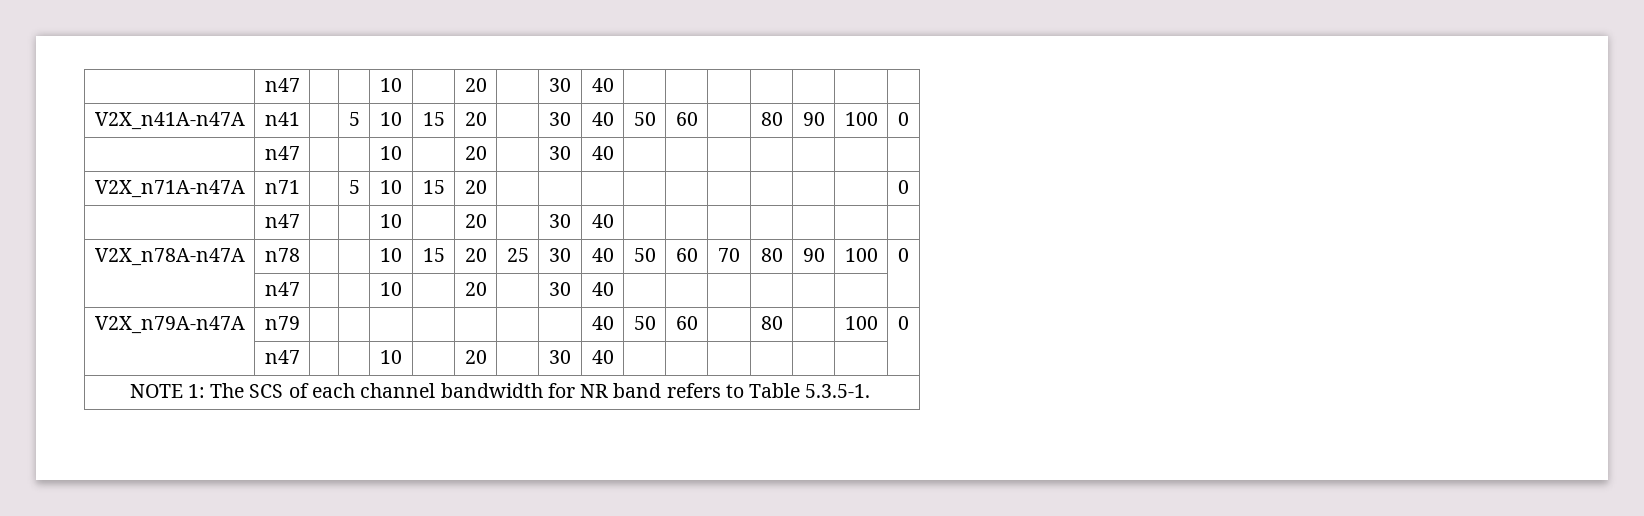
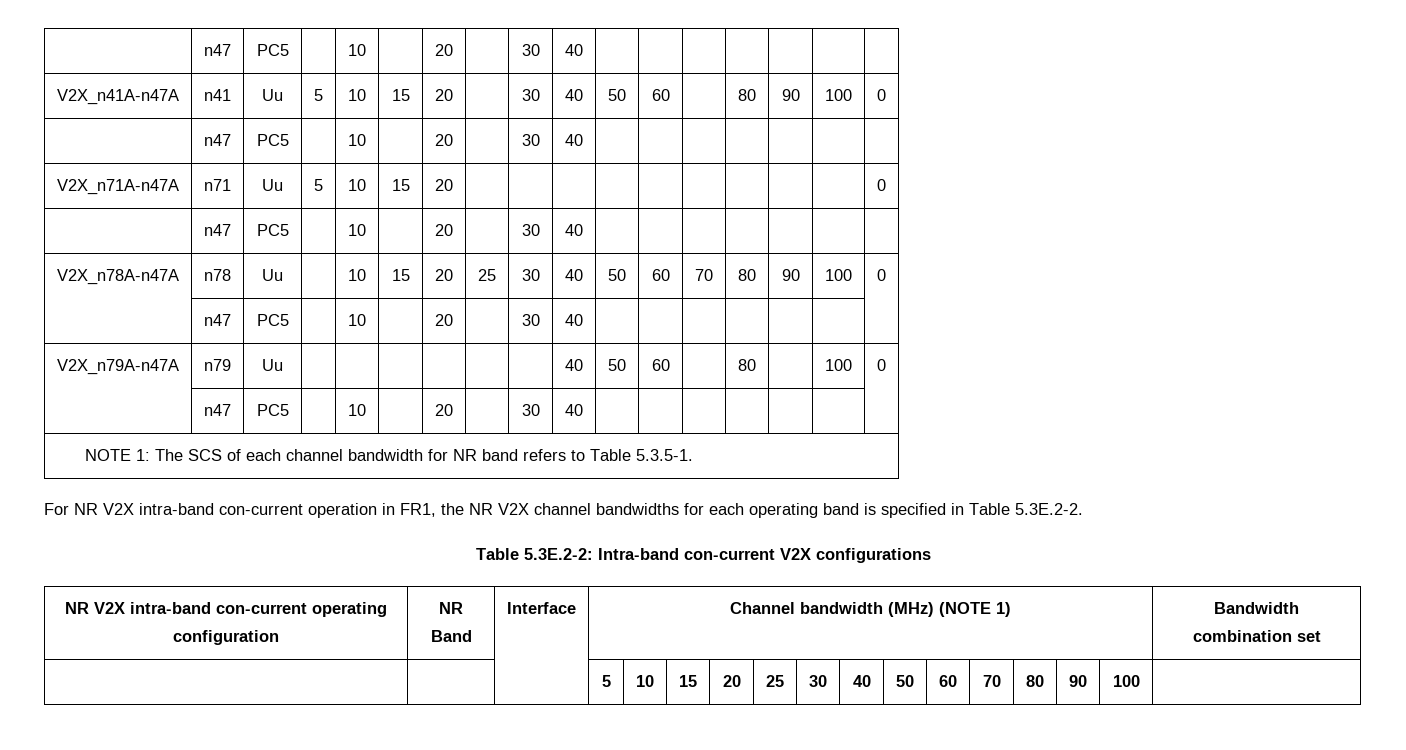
[264,78,300,92] | n47 | -> [204,44,231,56] [256,44,289,56] | n47 | PC5
(300, 119) none -> [262,89,283,101] Uu
(300, 153) none -> [256,134,289,146] PC5
(300, 187) none -> [262,179,283,191] Uu
(300, 221) none -> [256,224,289,236] PC5
(300, 255) none -> [262,269,283,281] Uu
(300, 289) none -> [256,314,289,326] PC5
(300, 323) none -> [262,359,283,371] Uu
(300, 357) none -> [256,404,289,416] PC5
(871, 391) none -> [44,503,1083,518] [475,548,931,563] [64,602,387,617] [173,630,279,645] [439,602,463,614] [430,630,472,642] [507,602,576,614] [730,602,1011,617] [1214,602,1299,614] [1192,630,1321,642] [601,675,611,687] [636,675,654,687] [679,675,697,687] [722,675,741,687] [766,675,784,687] [809,675,827,687] [852,675,871,687] [896,675,914,687] [939,675,957,687] [982,675,1001,687] [1026,675,1044,687] [1069,675,1087,687] [1112,675,1140,687] // For NR V2X intra-band con-current operation in FR1, the NR V2X channel bandwidths for each operating band is specified in Table 5.3E.2-2. // Table 5.3E.2-2: Intra-band con-current V2X configurations // NR V2X intra-band con-current operating configuration | NR Band | Interface | Channel bandwidth (MHz) (NOTE 1) | Bandwidth combination set // | | | 5 | 10 | 15 | 20 | 25 | 30 | 40 | 50 | 60 | 70 | 80 | 90 | 100 |

